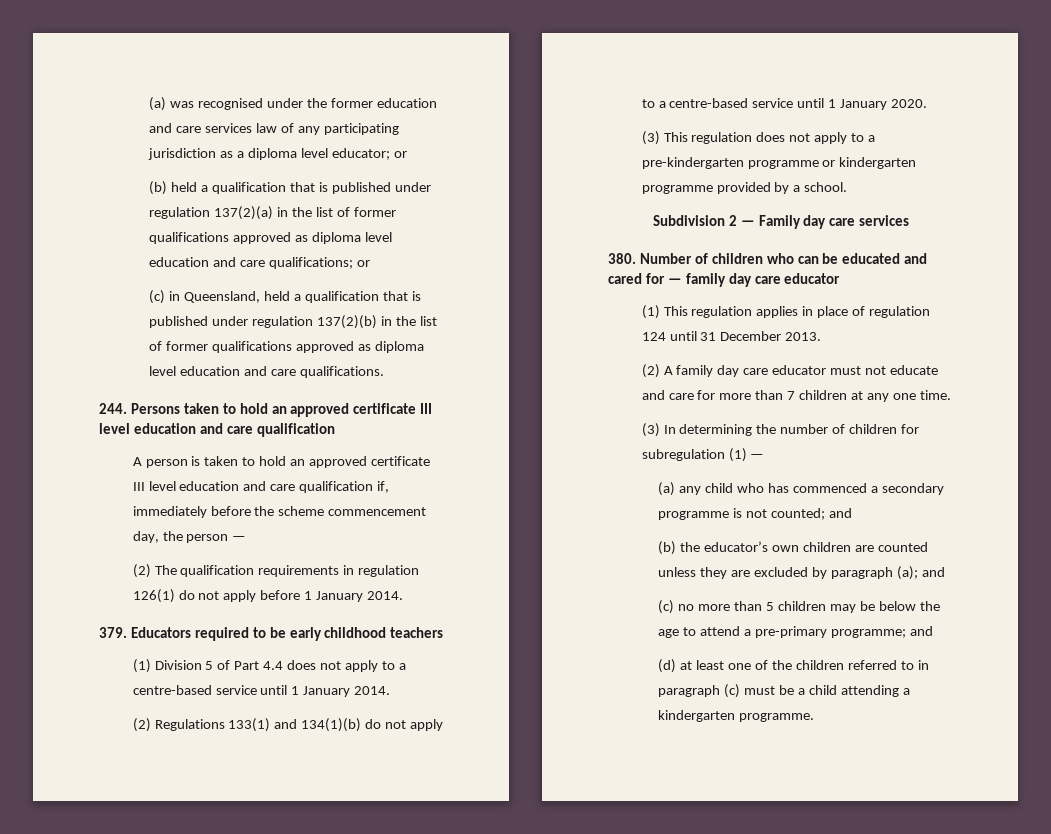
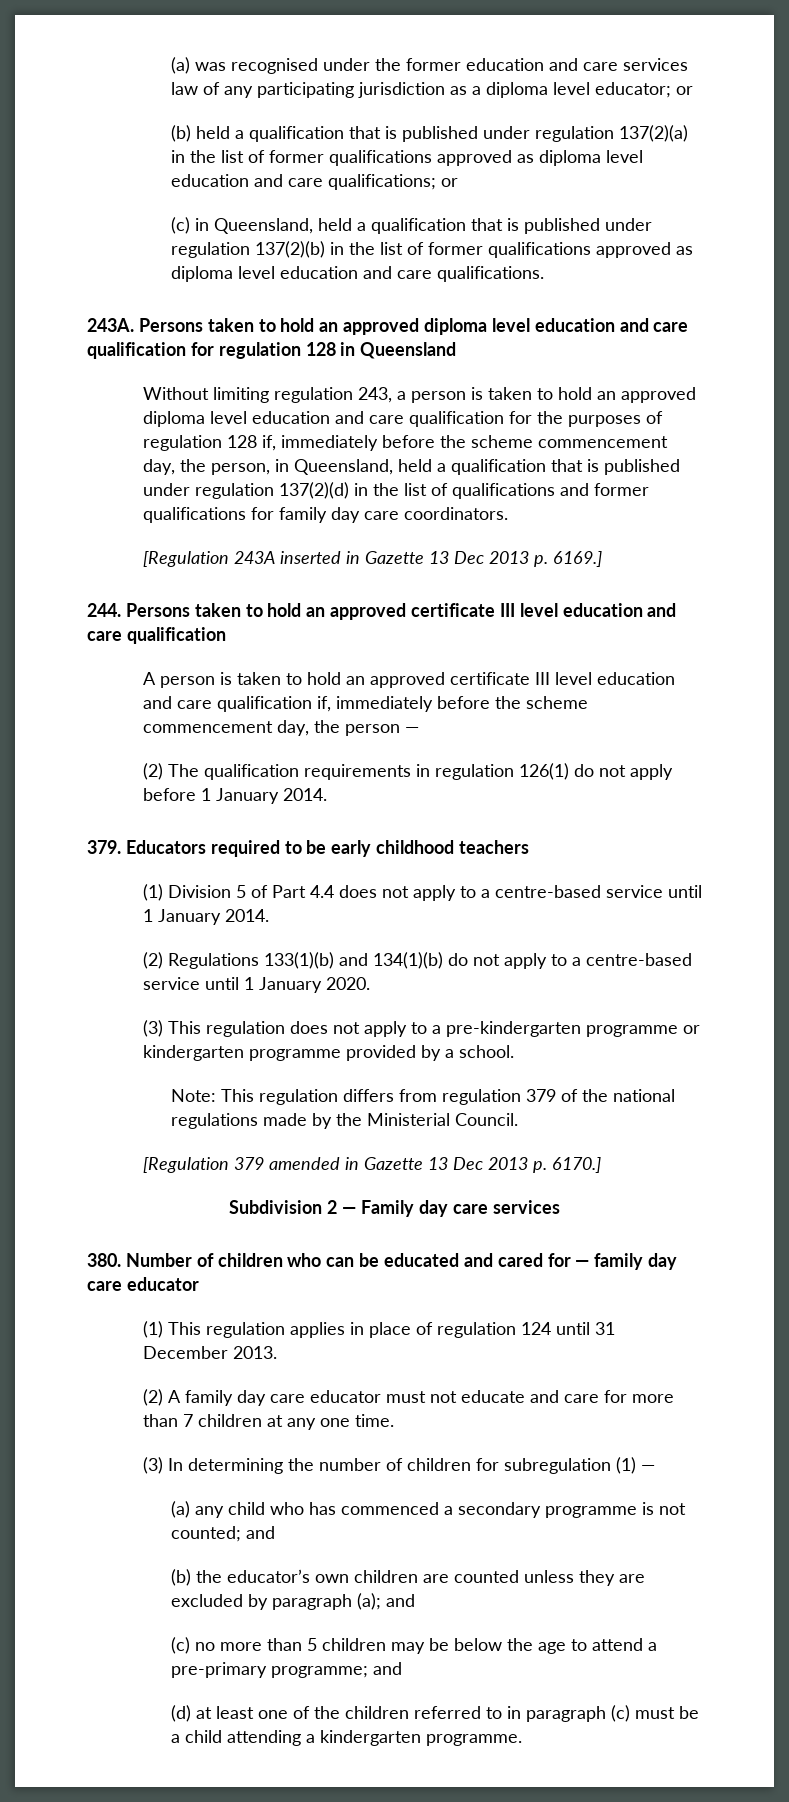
(385, 372) none -> [87,318,689,335] [87,342,457,359] [142,387,696,403] [142,411,663,427] [142,435,668,451] [142,459,680,475] [142,482,649,499] [142,507,508,523] [142,551,602,567] // 243A. Persons taken to hold an approved diploma level education and care qualification for regulation 128 in Queensland // Without limiting regulation 243, a person is taken to hold an approved diploma level education and care qualification for the purposes of regulation 128 if, immediately before the scheme commencement day, the person, in Queensland, held a qualification that is published under regulation 137(2)(d) in the list of qualifications and former qualifications for family day care coordinators. // [Regulation 243A inserted in Gazette 13 Dec 2013 p. 6169.]
[228,718,271,732] 133(1) -> [263,952,334,969] 133(1)(b)
(848, 187) none -> [170,1089,675,1105] [170,1113,518,1129] [142,1157,601,1173] // Note: This regulation differs from regulation 379 of the national regulations made by the Ministerial Council. // [Regulation 379 amended in Gazette 13 Dec 2013 p. 6170.]

